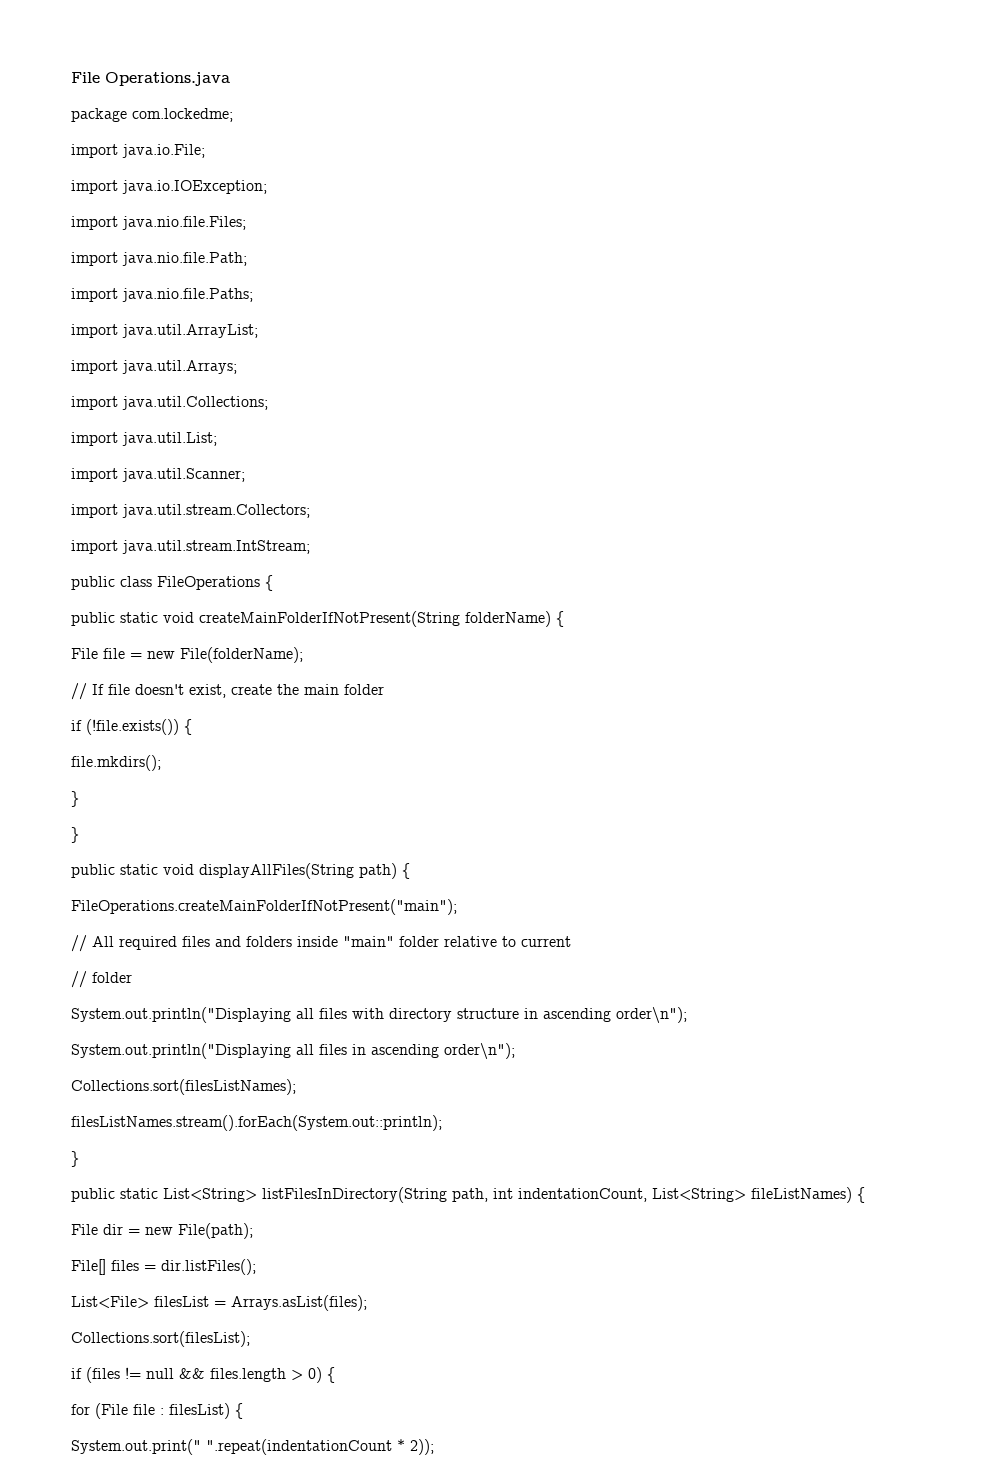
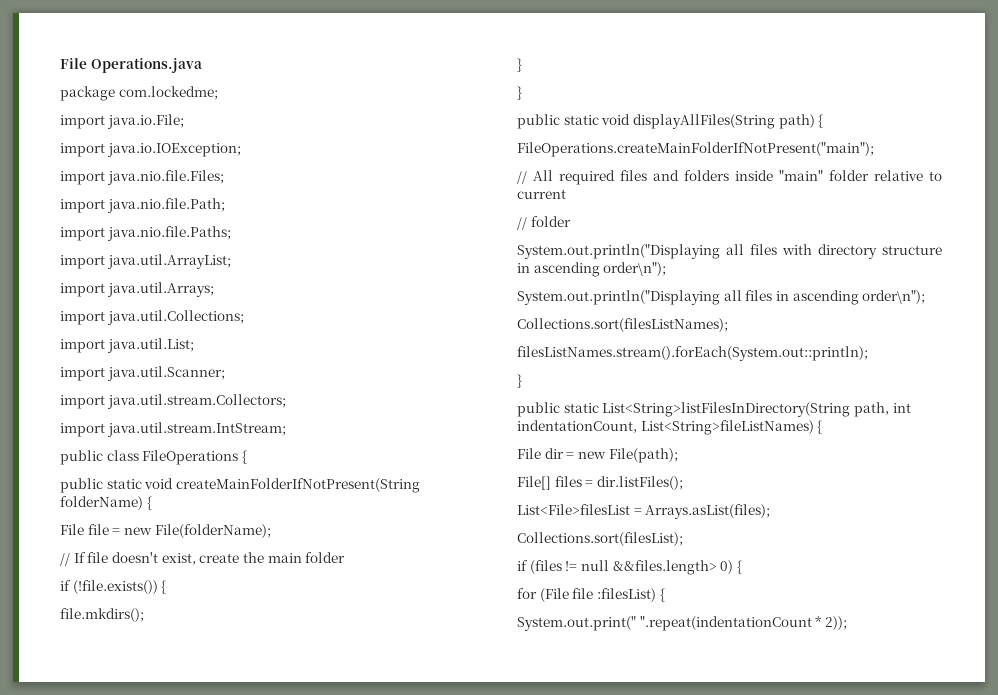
[163,1187,447,1203] List<String> listFilesInDirectory(String -> [602,402,851,417] List<String>listFilesInDirectory(String
[652,1187,852,1203] List<String> fileListNames) -> [640,420,814,435] List<String>fileListNames)
[71,1296,209,1309] List<File> filesList -> [517,504,630,515] List<File>filesList
[179,1368,303,1382] && files.length > -> [612,560,717,575] &&files.length>
[160,1403,230,1419] : filesList) -> [596,588,656,602] :filesList)

